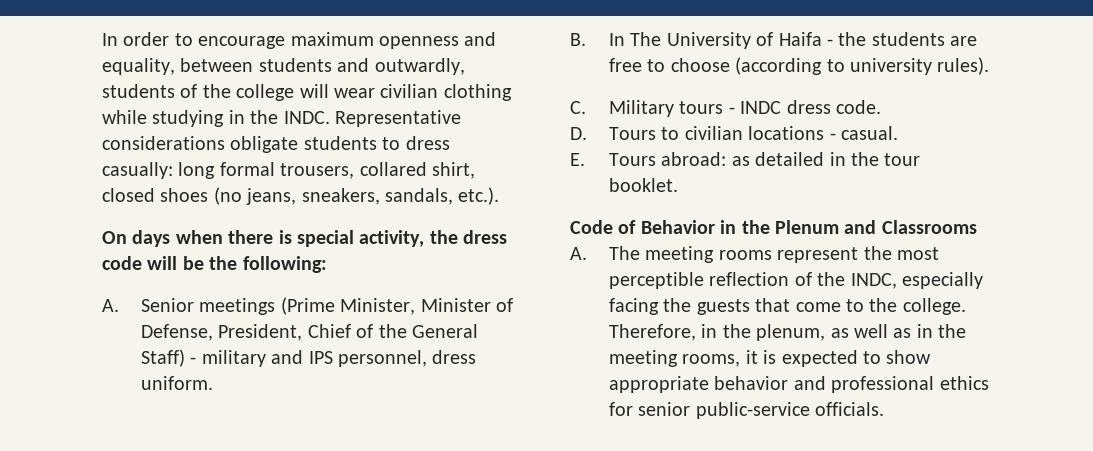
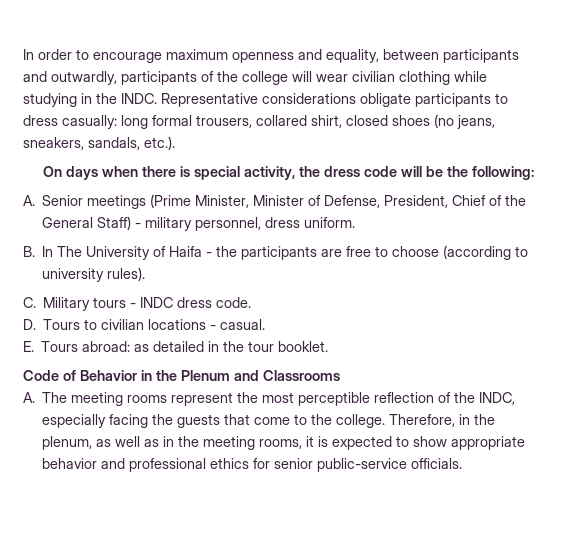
[258,58,332,72] students -> [443,49,519,63] participants
[102,84,175,98] students -> [121,71,197,85] participants
[303,136,377,150] students -> [415,93,491,107] participants
[271,350,333,364] and IPS -> (193, 224) none
[871,32,945,46] students -> [241,246,318,260] participants

